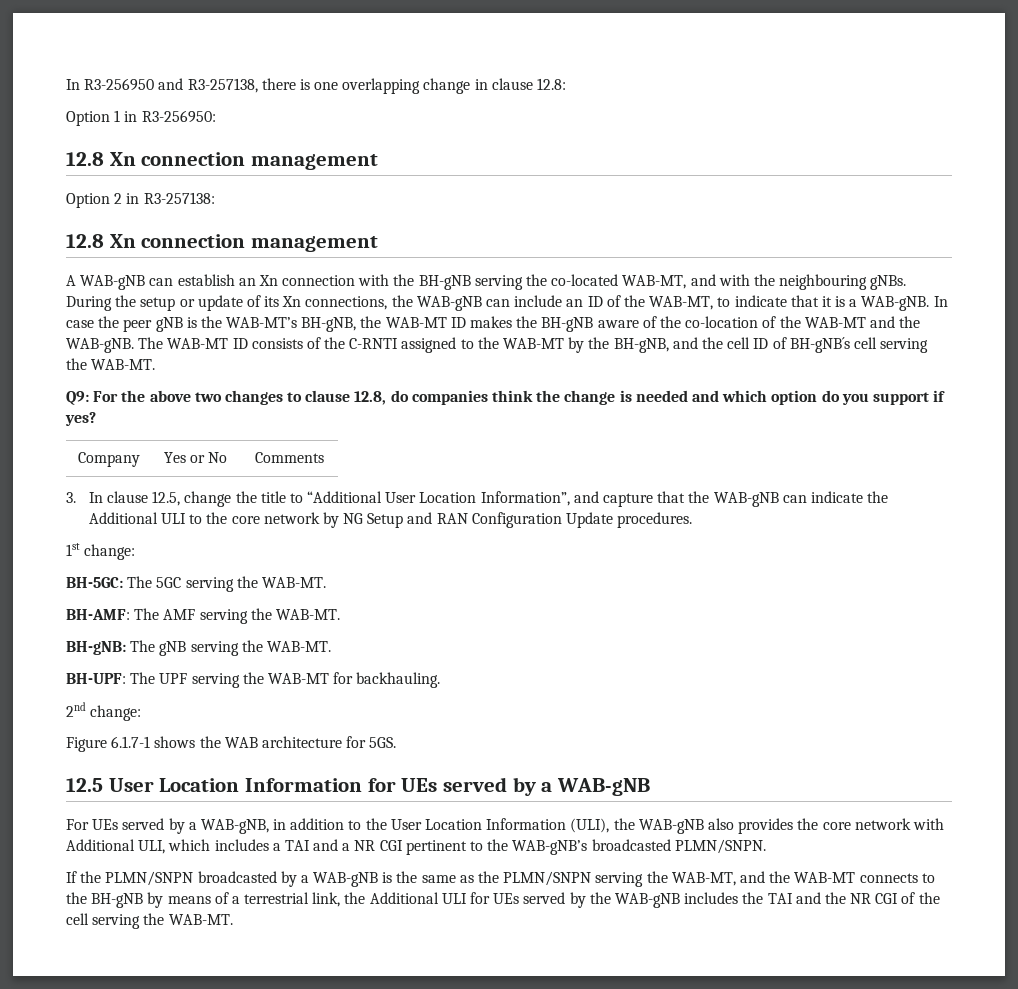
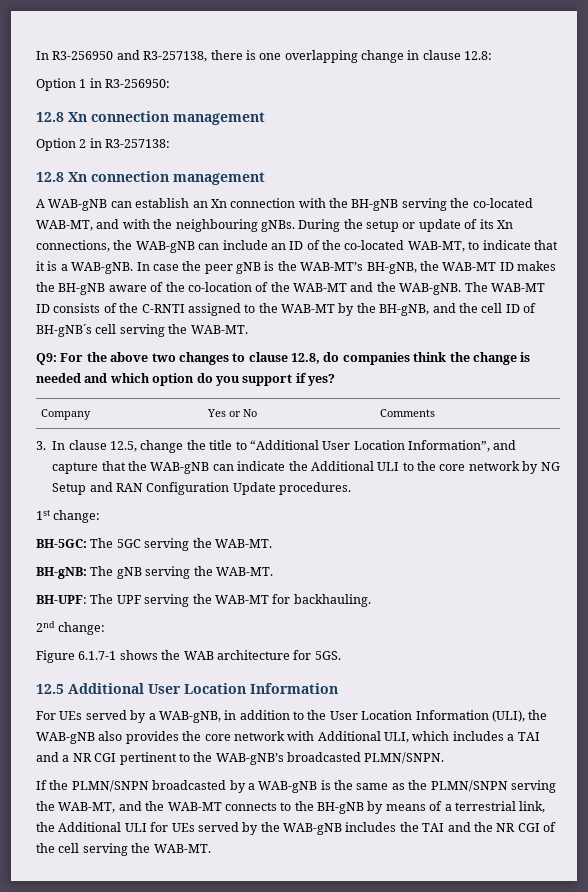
(645, 301) none -> [344,240,405,250] co-located
[66,608,340,624] // BH-AMF: The AMF serving the WAB-MT. -> (272, 543) none
[108,777,651,796] User Location Information for UEs served by a WAB-gNB -> [68,683,338,694] Additional User Location Information

